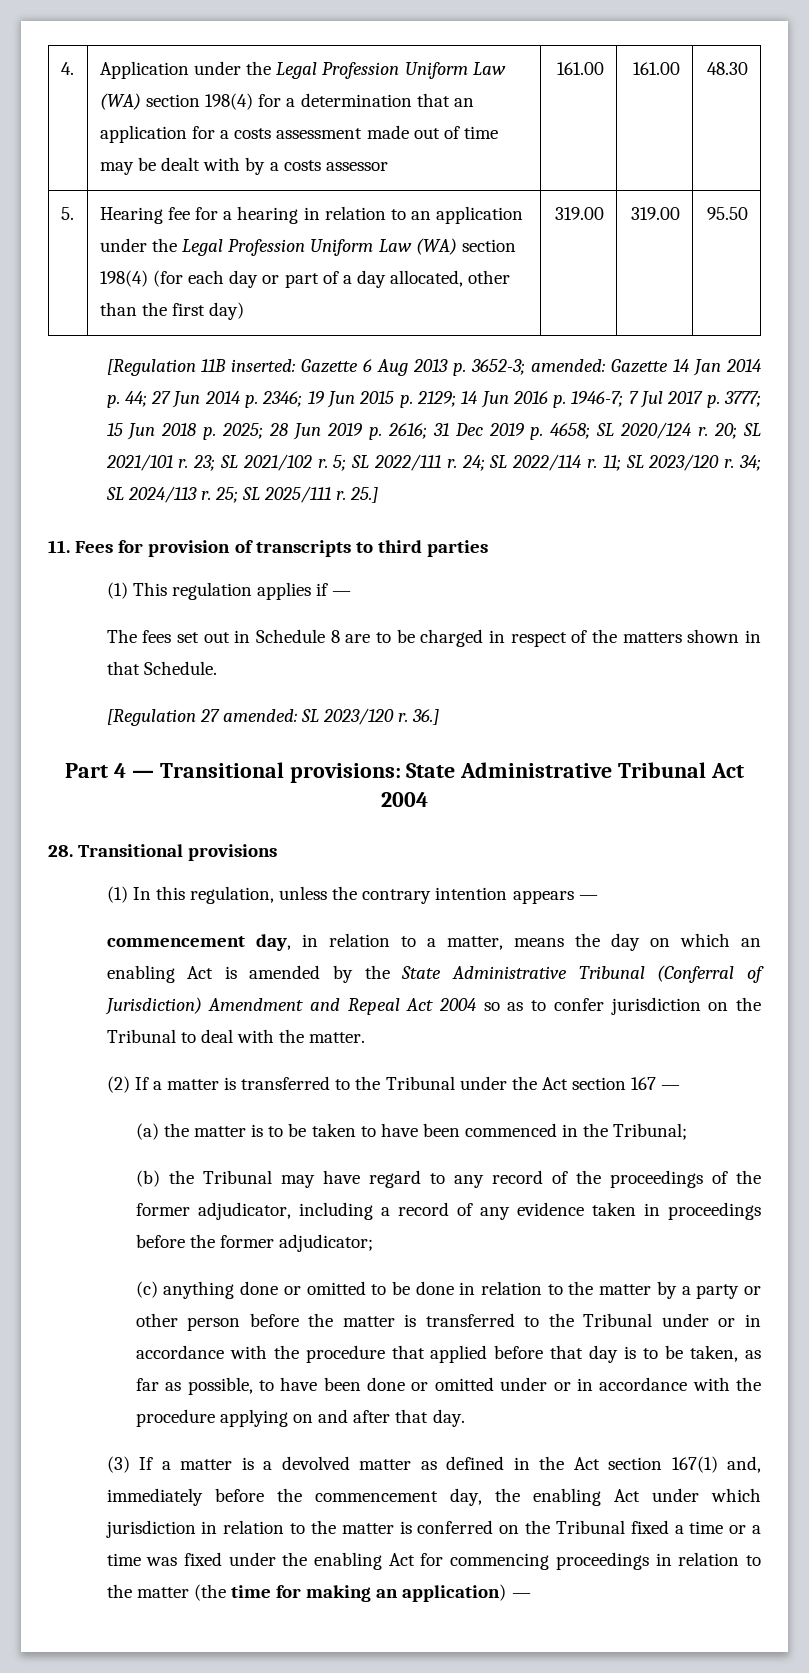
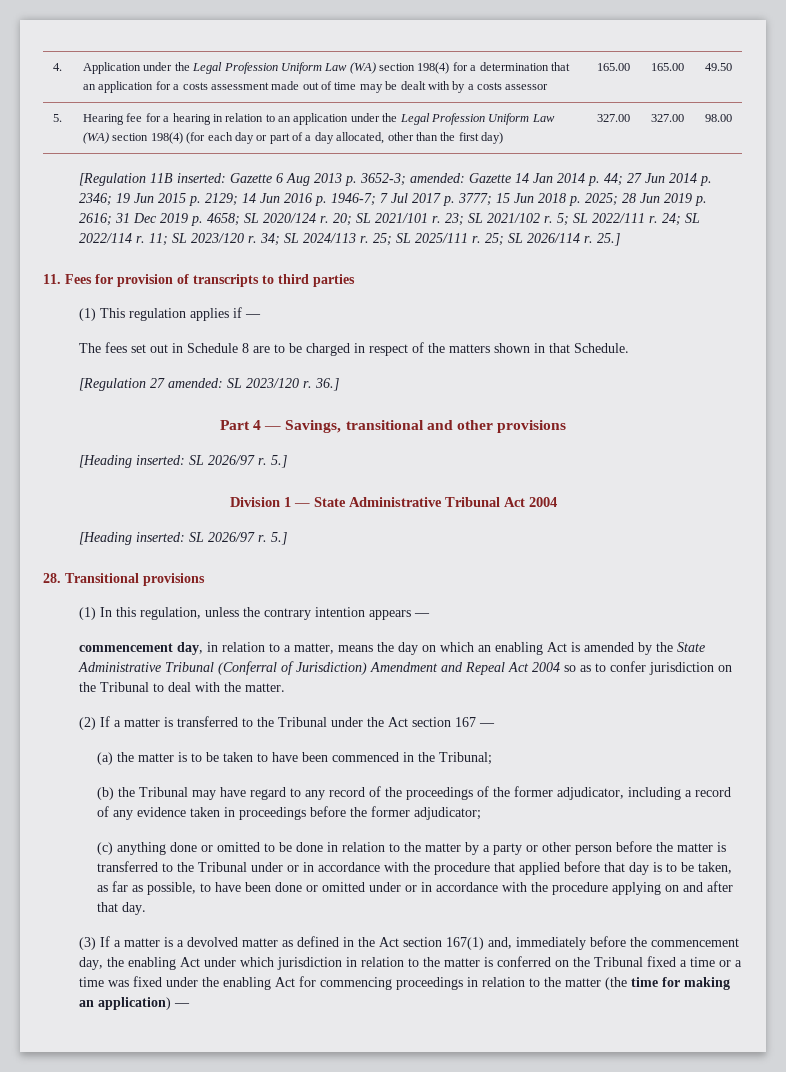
[557,62,605,75] [633,62,681,75] [707,62,749,75] 161.00 | 161.00 | 48.30 -> [596,63,630,71] [650,63,684,71] [704,63,732,71] 165.00 | 165.00 | 49.50
[555,207,605,220] [631,207,681,220] [707,207,749,220] 319.00 | 319.00 | 95.50 -> [596,114,630,122] [650,114,684,122] [704,114,732,122] 327.00 | 327.00 | 98.00
(347, 495) none -> [484,233,593,246] 25; SL 2026/114 r.
[159,762,401,783] Transitional provisions: -> [285,420,567,433] [78,455,287,468] [229,497,310,507] Savings, transitional and other provisions // [Heading inserted: SL 2026/97 r. 5.] // Division 1 —
(428, 799) none -> [78,532,287,545] // [Heading inserted: SL 2026/97 r. 5.]

